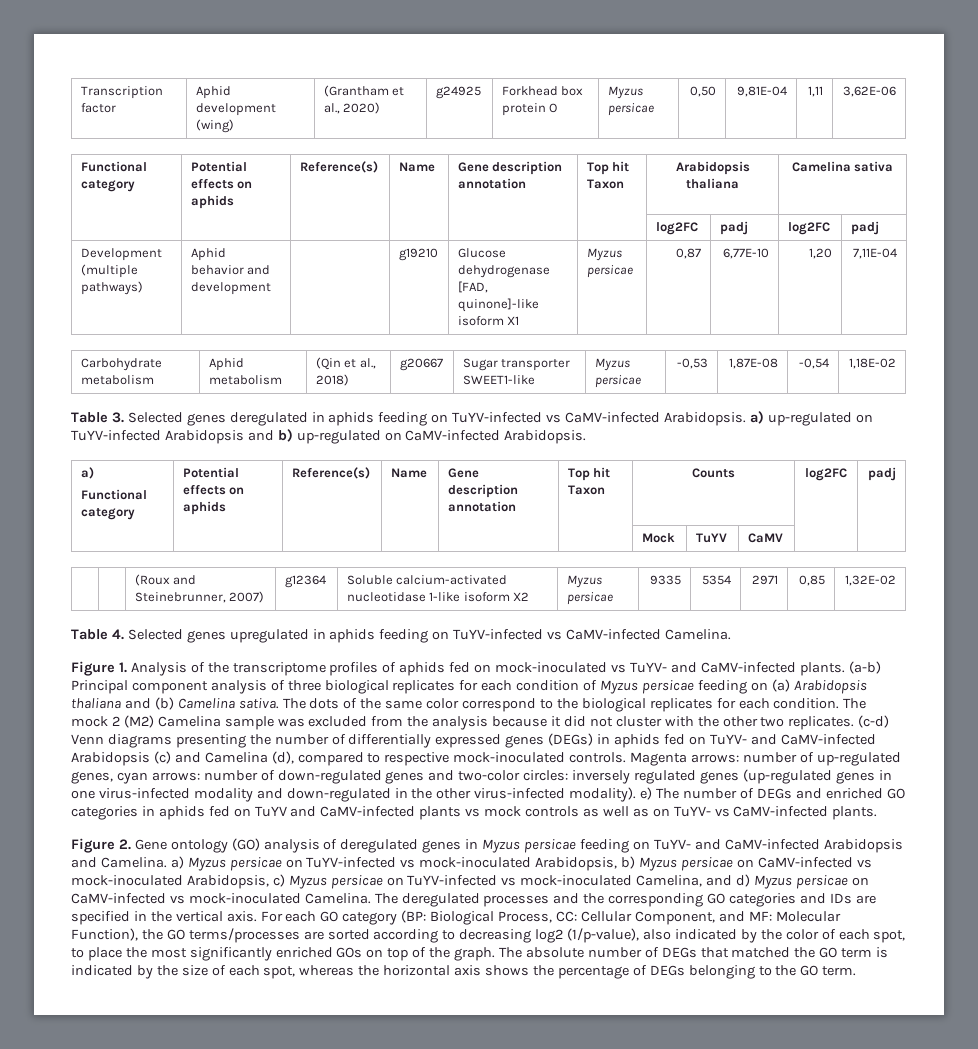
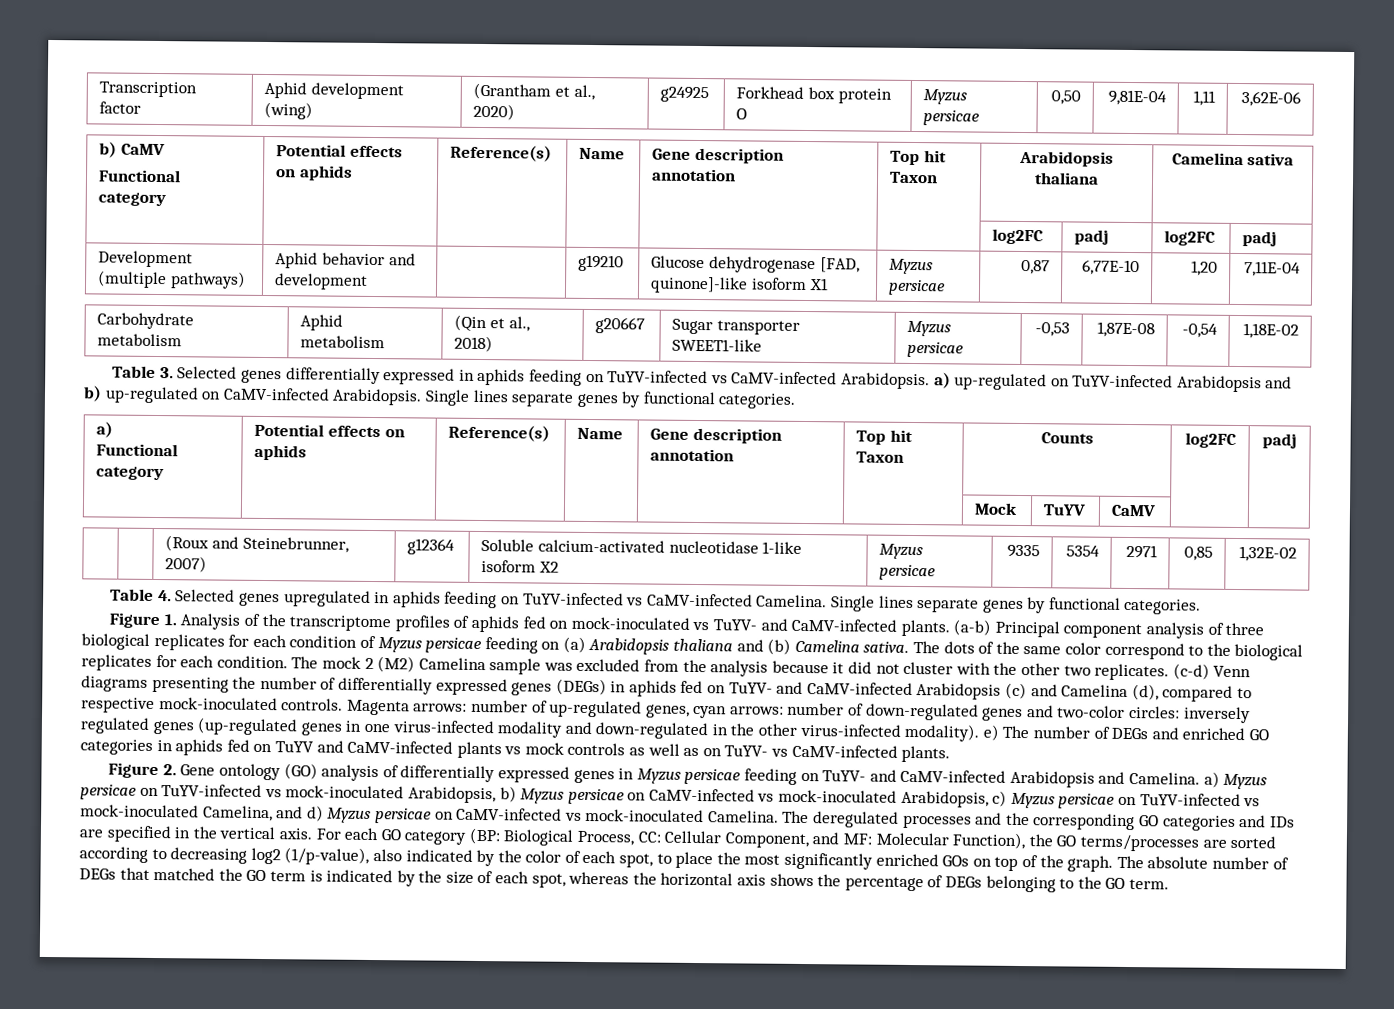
(897, 91) none -> [99,141,165,158] b) CaMV //
[229,412,308,426] deregulated -> [285,367,456,385] differentially expressed
(587, 437) none -> [424,389,797,409] Single lines separate genes by functional categories.
(731, 634) none -> [830,595,1202,615] Single lines separate genes by functional categories.
[340,839,419,853] deregulated -> [400,765,570,783] differentially expressed

